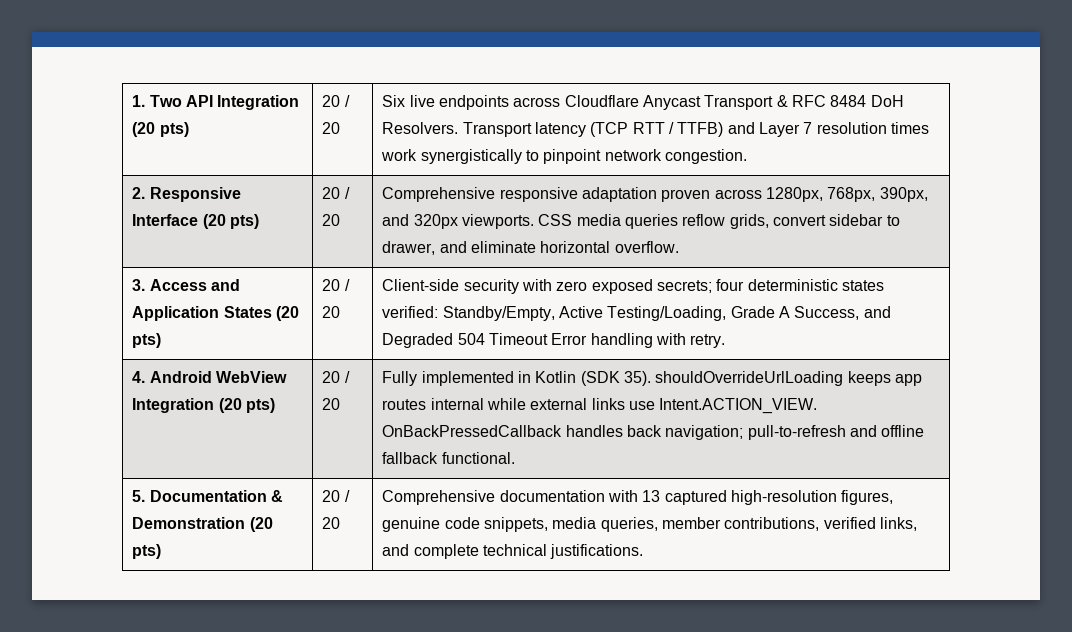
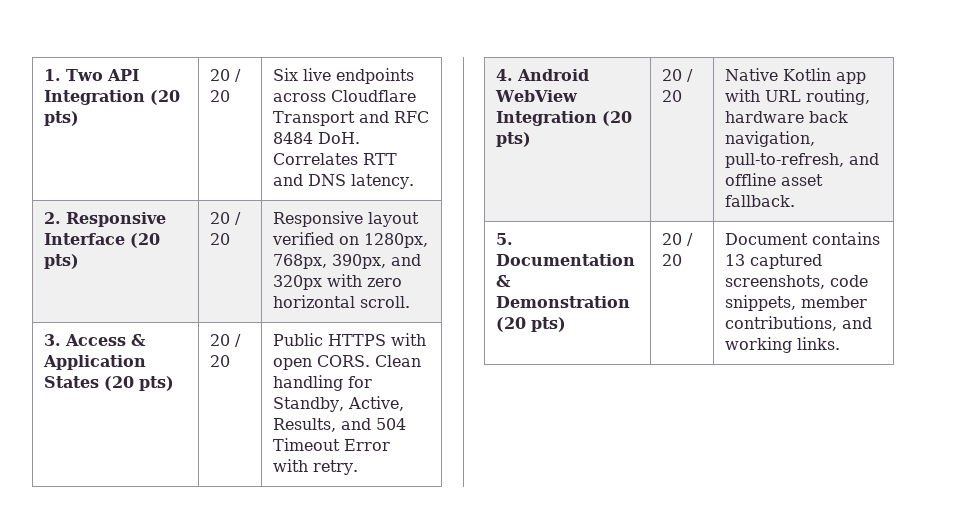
[642,95,904,110] [382,122,929,137] [381,149,747,164] Anycast Transport & RFC 8484 DoH Resolvers. Transport latency (TCP RTT / TTFB) and Layer 7 resolution times work synergistically to pinpoint network congestion. -> [273,111,430,126] [273,132,361,144] [273,153,398,165] [273,174,415,189] Transport and RFC 8484 DoH. Correlates RTT and DNS latency.
[382,187,762,202] Comprehensive responsive adaptation proven across -> [273,211,420,227] [272,232,360,245] Responsive layout verified on
[462,214,900,229] [382,241,679,255] viewports. CSS media queries reflow grids, convert sidebar to drawer, and eliminate horizontal overflow. -> [327,274,403,287] [273,295,411,308] with zero horizontal scroll.
[211,279,241,291] and -> [131,334,147,346] &
[382,279,884,294] [382,306,891,321] [382,333,454,348] Client-side security with zero exposed secrets; four deterministic states verified: Standby/Empty, Active Testing/Loading, Grade A Success, and Degraded -> [273,333,427,346] [273,355,422,370] [273,375,373,391] [273,396,405,412] [273,418,372,432] Public HTTPS with open CORS. Clean handling for Standby, Active, Results, and
[590,333,653,348] handling -> (391, 445) none
[382,371,922,386] [382,398,818,414] [382,425,925,440] [382,452,515,464] Fully implemented in Kotlin (SDK 35). shouldOverrideUrlLoading keeps app routes internal while external links use Intent.ACTION_VIEW. OnBackPressedCallback handles back navigation; pull-to-refresh and offline fallback functional. -> [725,68,867,84] [725,89,871,105] [725,111,849,123] [725,131,816,147] [725,153,880,168] [725,173,824,186] [725,195,796,207] Native Kotlin app with URL routing, hardware back navigation, pull-to-refresh, and offline asset fallback.
[382,490,894,505] [382,517,917,532] [382,544,644,559] Comprehensive documentation with 13 captured high-resolution figures, genuine code snippets, media queries, member contributions, verified links, and complete technical justifications. -> [725,232,881,245] [725,254,823,269] [725,275,869,289] [725,295,868,311] [725,316,873,331] [725,337,841,353] Document contains 13 captured screenshots, code snippets, member contributions, and working links.

